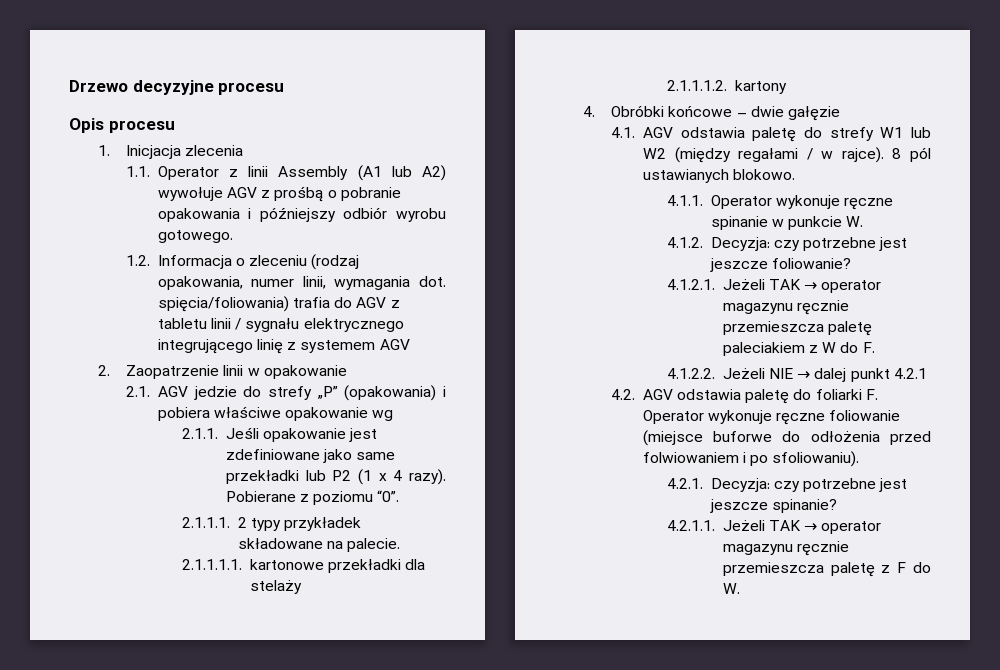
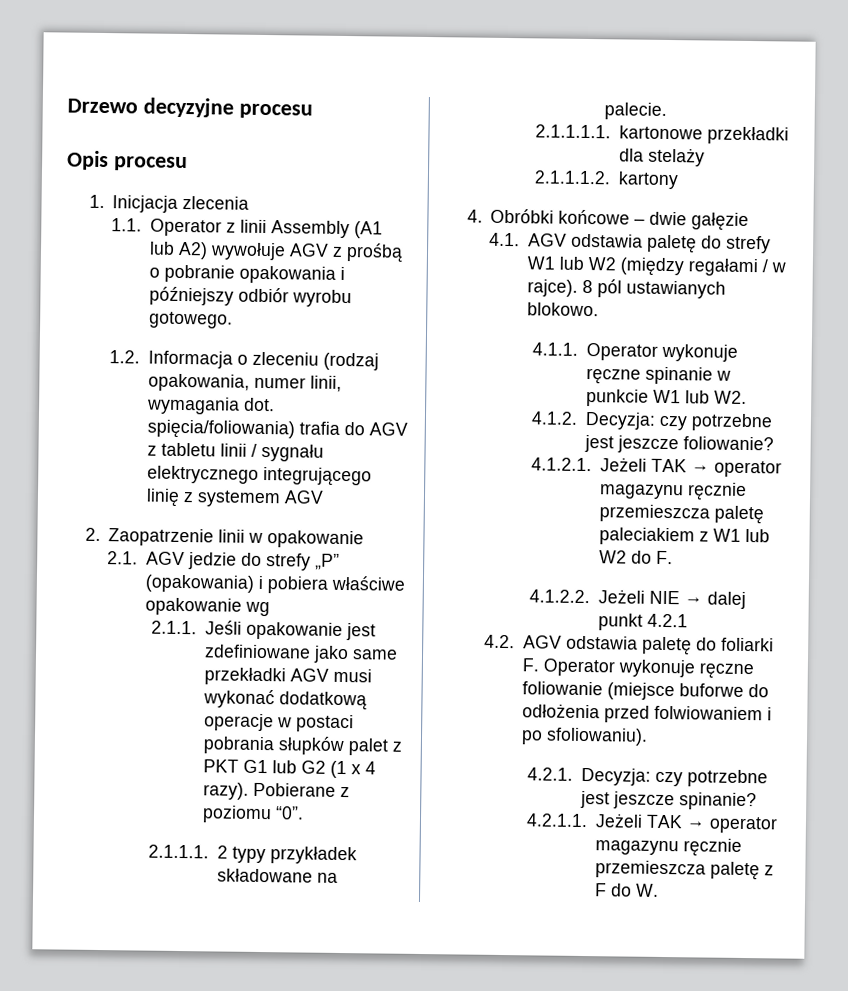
[305,470,352,481] lub P2 -> [290,668,373,683] [203,689,368,711] [204,713,355,733] [203,736,403,756] [203,759,327,774] AGV musi wykonać dodatkową operacje w postaci pobrania słupków palet z PKT G1 lub G2
[846,216,864,227] W. -> [653,389,748,404] W1 lub W2.
[822,342,837,353] W -> [713,528,771,543] [599,550,628,564] W1 lub W2

